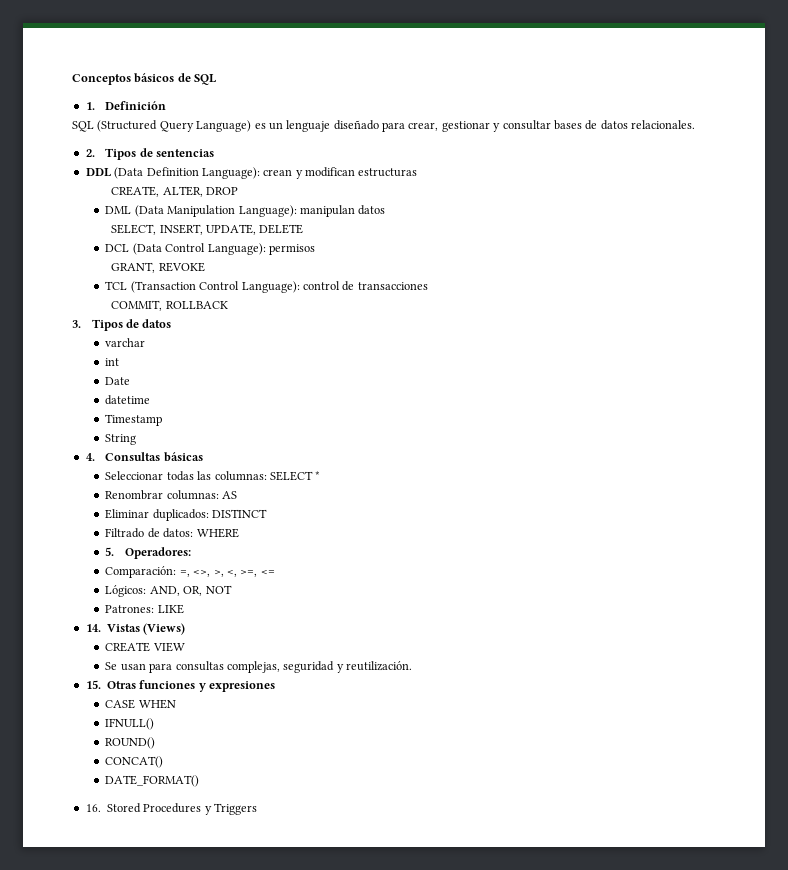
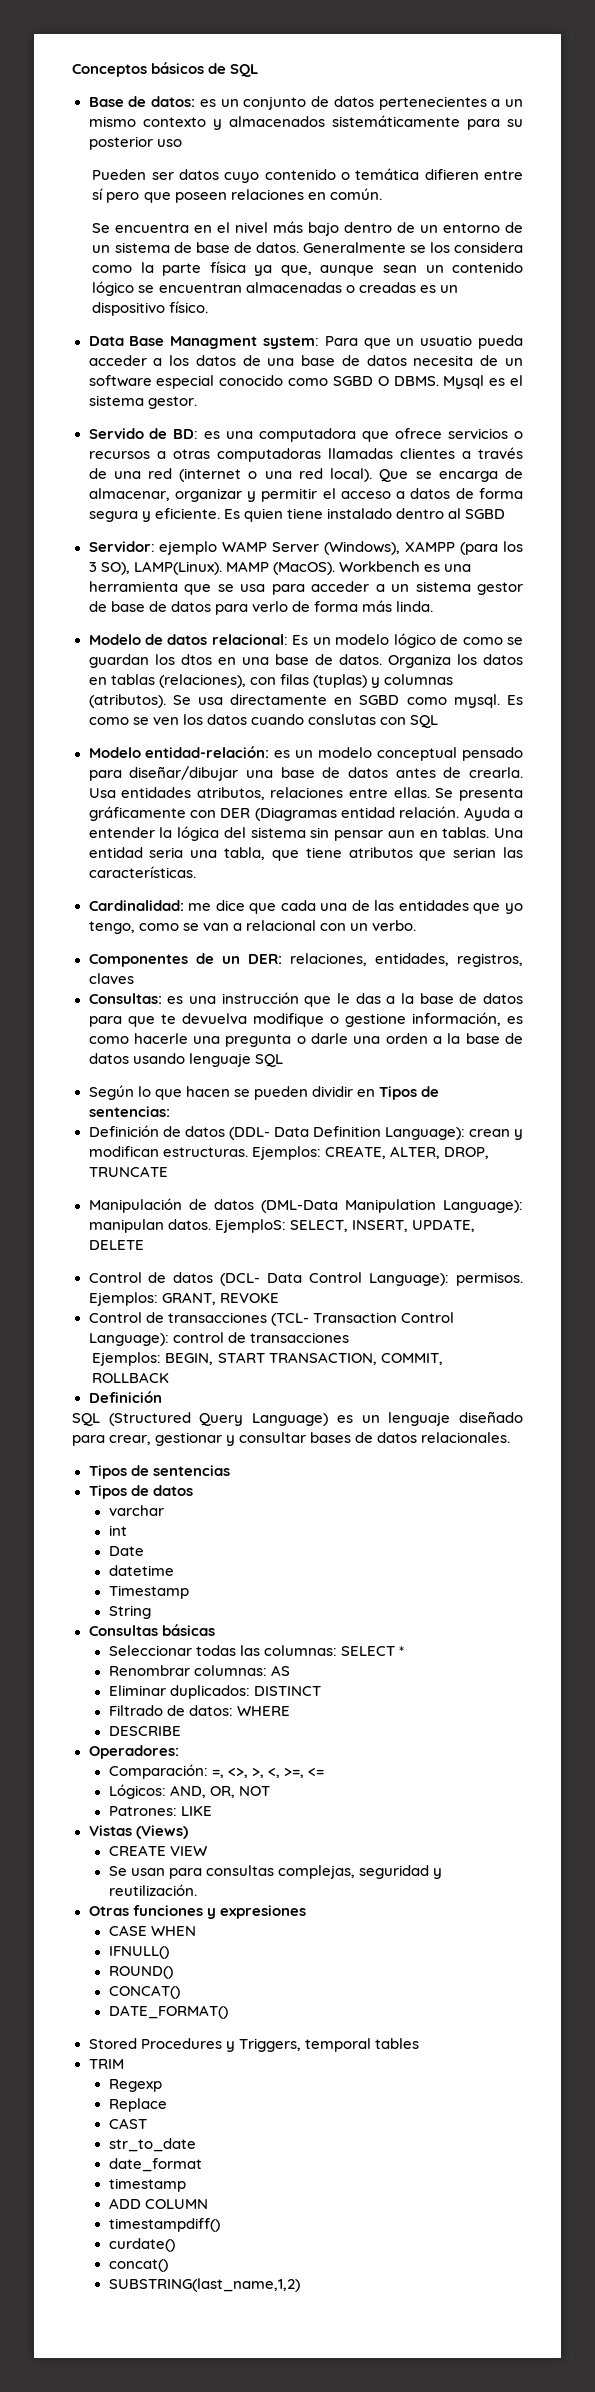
[85,102,95,110] 1. -> [88,96,523,110] [88,115,523,130] [88,136,182,150] [92,168,523,183] [92,188,382,203] [92,221,523,236] [92,242,523,253] [92,261,523,276] [92,281,458,296] [92,301,209,316] [88,335,523,349] [88,355,523,366] [88,375,523,389] [88,395,197,409] [88,428,524,442] [88,447,523,462] [88,468,523,482] [88,488,523,502] [88,508,505,522] [88,541,524,555] [88,561,471,575] [88,581,523,595] [88,600,433,615] [88,633,523,648] [88,654,524,668] [88,674,453,688] [88,694,523,708] [88,714,438,728] [88,746,523,761] [88,766,523,781] [88,787,524,801] [88,806,524,821] [88,826,523,841] [88,847,523,861] [88,866,196,878] [88,900,524,914] [88,920,416,934] [88,953,523,967] [88,973,134,984] [88,992,523,1007] [88,1012,523,1027] [88,1033,523,1047] [88,1053,283,1067] [88,1085,439,1100] [88,1106,170,1117] [88,1125,523,1140] [88,1146,489,1160] [88,1166,168,1177] [88,1198,523,1213] [88,1219,475,1233] [88,1240,144,1250] [88,1272,524,1286] [88,1292,279,1306] [88,1312,454,1326] [88,1332,349,1346] [92,1352,443,1366] [92,1372,170,1383] Base de datos: es un conjunto de datos pertenecientes a un mismo contexto y almacenados sistemáticamente para su posterior uso // Pueden ser datos cuyo contenido o temática difieren entre sí pero que poseen relaciones en común. // Se encuentra en el nivel más bajo dentro de un entorno de un sistema de base de datos. Generalmente se los considera como la parte física ya que, aunque sean un contenido lógico se encuentran almacenadas o creadas es un dispositivo físico. // Data Base Managment system: Para que un usuatio pueda acceder a los datos de una base de datos necesita de un software especial conocido como SGBD O DBMS. Mysql es el sistema gestor. // Servido de BD: es una computadora que ofrece servicios o recursos a otras computadoras llamadas clientes a través de una red (internet o una red local). Que se encarga de almacenar, organizar y permitir el acceso a datos de forma segura y eficiente. Es quien tiene instalado dentro al SGBD // Servidor: ejemplo WAMP Server (Windows), XAMPP (para los 3 SO), LAMP(Linux). MAMP (MacOS). Workbench es una herramienta que se usa para acceder a un sistema gestor de base de datos para verlo de forma más linda. // Modelo de datos relacional: Es un modelo lógico de como se guardan los dtos en una base de datos. Organiza los datos en tablas (relaciones), con filas (tuplas) y columnas (atributos). Se usa directamente en SGBD como mysql. Es como se ven los datos cuando conslutas con SQL // Modelo entidad-relación: es un modelo conceptual pensado para diseñar/dibujar una base de datos antes de crearla. Usa entidades atributos, relaciones entre ellas. Se presenta gráficamente con DER (Diagramas entidad relación. Ayuda a entender la lógica del sistema sin pensar aun en tablas. Una entidad seria una tabla, que tiene atributos que serian las características. // Cardinalidad: me dice que cada una de las entidades que yo tengo, como se van a relacional con un verbo. // Componentes de un DER: relaciones, entidades, registros, claves // Consultas: es una instrucción que le das a la base de datos para que te devuelva modifique o gestione información, es como hacerle una pregunta o darle una orden a la base de datos usando lenguaje SQL // Según lo que hacen se pueden dividir en Tipos de sentencias: // Definición de datos (DDL- Data Definition Language): crean y modifican estructuras. Ejemplos: CREATE, ALTER, DROP, TRUNCATE // Manipulación de datos (DML-Data Manipulation Language): manipulan datos. EjemploS: SELECT, INSERT, UPDATE, DELETE // Control de datos (DCL- Data Control Language): permisos. Ejemplos: GRANT, REVOKE // Control de transacciones (TCL- Transaction Control Language): control de transacciones // Ejemplos: BEGIN, START TRANSACTION, COMMIT, ROLLBACK //
[85,149,95,157] 2. -> (511, 1437) none
[85,167,418,179] [111,186,238,197] [105,205,386,217] [111,224,304,235] [105,243,315,255] [111,262,205,273] [105,281,428,293] [111,300,228,311] [72,320,81,328] DDL (Data Definition Language): crean y modifican estructuras // CREATE, ALTER, DROP // DML (Data Manipulation Language): manipulan datos // SELECT, INSERT, UPDATE, DELETE // DCL (Data Control Language): permisos // GRANT, REVOKE // TCL (Transaction Control Language): control de transacciones // COMMIT, ROLLBACK // 3. -> (230, 1470) none
[85,453,95,461] 4. -> (151, 1612) none
[105,547,115,556] 5. -> [108,1726,181,1736] DESCRIBE //
[85,624,101,632] 14. -> (212, 1811) none
[85,680,101,689] 15. -> (197, 1890) none
[85,804,101,812] 16. -> (228, 2012) none
[214,803,258,815] Triggers -> [238,2038,419,2052] [88,2059,124,2069] [108,2079,162,2092] [108,2098,167,2112] [108,2118,147,2129] [108,2138,196,2152] [108,2158,202,2172] [108,2178,186,2192] [108,2198,208,2209] [108,2218,220,2232] [108,2238,175,2252] [108,2259,168,2272] [108,2278,300,2292] Triggers, temporal tables // TRIM // Regexp // Replace // CAST // str_to_date // date_format // timestamp // ADD COLUMN // timestampdiff() // curdate() // concat() // SUBSTRING(last_name,1,2)

